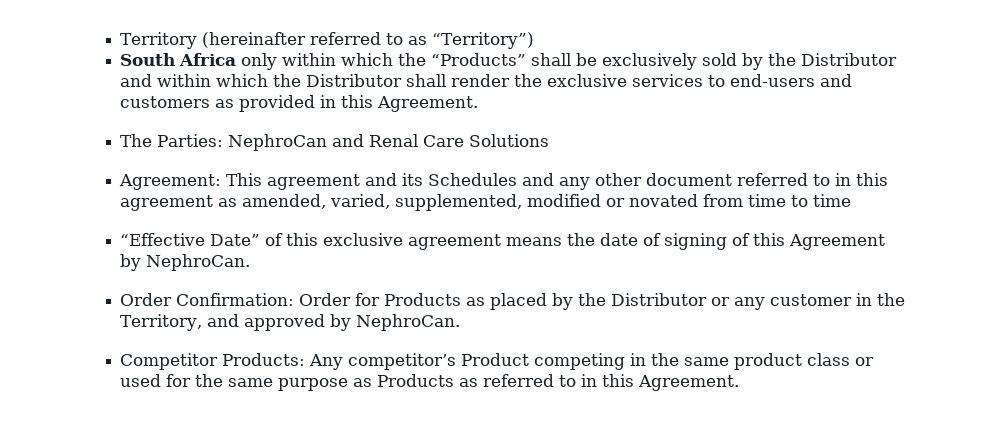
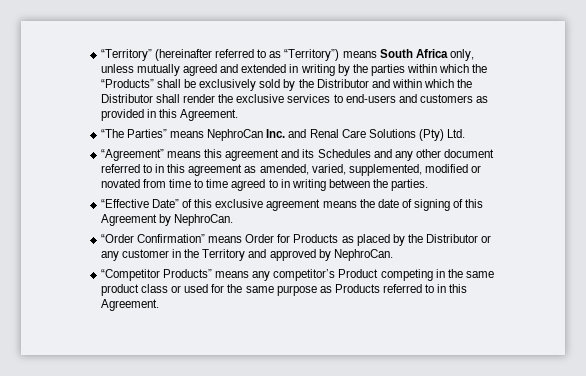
[120,32,198,49] Territory -> [100,49,152,61] “Territory”
(535, 40) // -> [342,51,377,58] means
[241,53,278,70] only -> [449,49,474,61] [100,64,405,76] only, unless mutually agreed and extended in writing by the parties
[120,134,328,151] The Parties: NephroCan -> [100,129,286,141] “The Parties” means NephroCan Inc.
[119,173,263,190] // Agreement: This -> [418,129,465,141] [100,149,223,161] (Pty) Ltd. // “Agreement” means this
(852, 200) none -> [231,179,429,191] agreed to in writing between the parties.
[120,293,295,306] Order Confirmation: -> [100,234,243,243] “Order Confirmation” means
[120,314,203,331] Territory, -> [202,249,246,261] Territory
[120,353,344,370] Competitor Products: Any -> [100,269,271,281] “Competitor Products” means any
[459,378,479,387] as -> (380, 288) none

